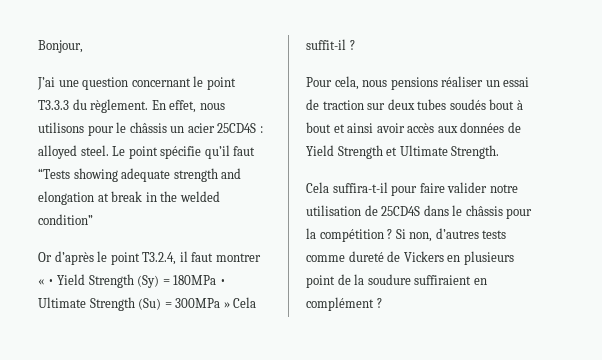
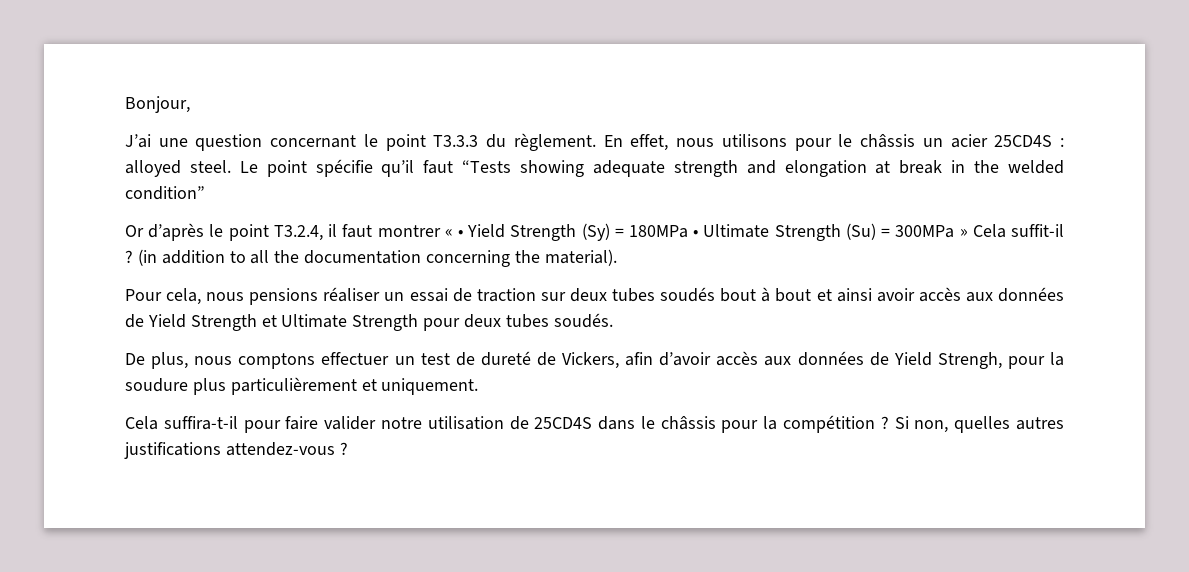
(355, 45) none -> [137,249,617,267] (in addition to all the documentation concerning the material).
[451,145,500,159] Strength. -> [352,313,613,331] [125,351,1065,369] [125,377,479,395] Strength pour deux tubes soudés. // De plus, nous comptons effectuer un test de dureté de Vickers, afin d’avoir accès aux données de Yield Strengh, pour la soudure plus particulièrement et uniquement.
[435,228,507,239] [306,251,514,265] [306,274,487,288] [306,297,374,311] d’autres tests comme dureté de Vickers en plusieurs point de la soudure suffiraient en complément -> [954,416,1064,433] [124,442,335,459] quelles autres justifications attendez-vous

